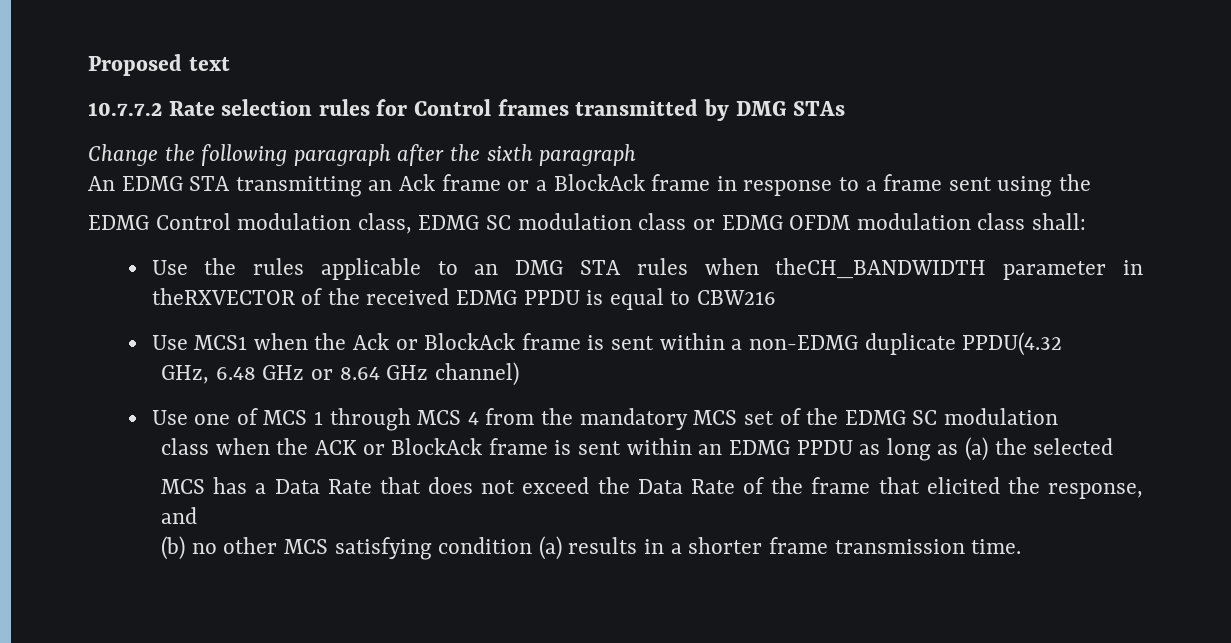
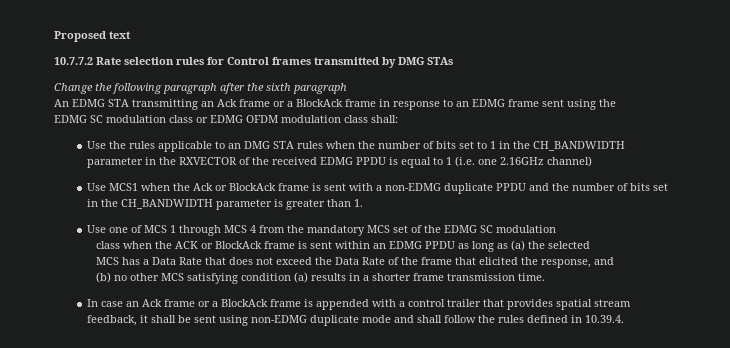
[865,180,877,191] a -> [456,99,505,107] an EDMG
[155,213,480,234] Control modulation class, EDMG -> (87, 119) none
[775,258,1144,280] [151,288,295,305] theCH_BANDWIDTH parameter in theRXVECTOR -> [358,141,626,151] [87,157,238,168] the number of bits set to 1 in the CH_BANDWIDTH parameter in the RXVECTOR
[697,290,777,305] CBW216 -> [446,156,593,167] 1 (i.e. one 2.16GHz channel)
[659,333,725,350] within -> [349,183,374,191] with
[962,332,1063,356] [161,362,519,386] PPDU(4.32 // GHz, 6.48 GHz or 8.64 GHz channel) -> [496,183,669,191] [87,199,364,210] PPDU and the number of bits set in the CH_BANDWIDTH parameter is greater than 1.
(1022, 546) none -> [87,299,632,310] [87,315,625,326] // In case an Ack frame or a BlockAck frame is appended with a control trailer that provides spatial stream feedback, it shall be sent using non-EDMG duplicate mode and shall follow the rules defined in 10.39.4.

